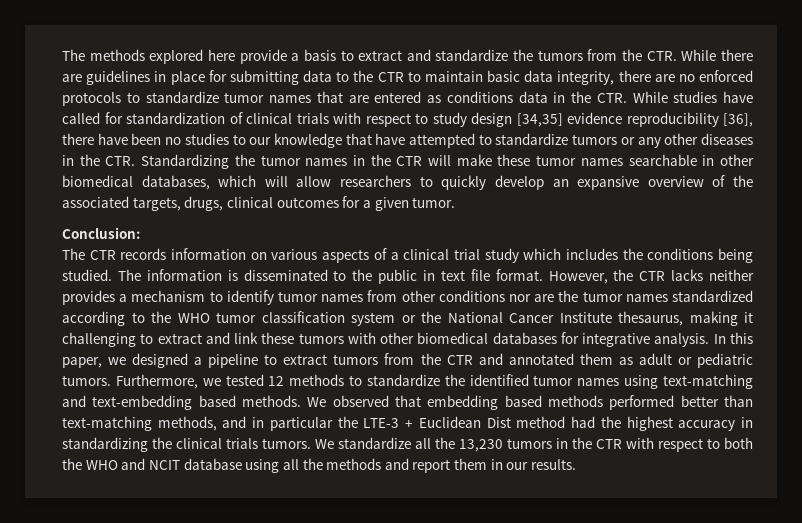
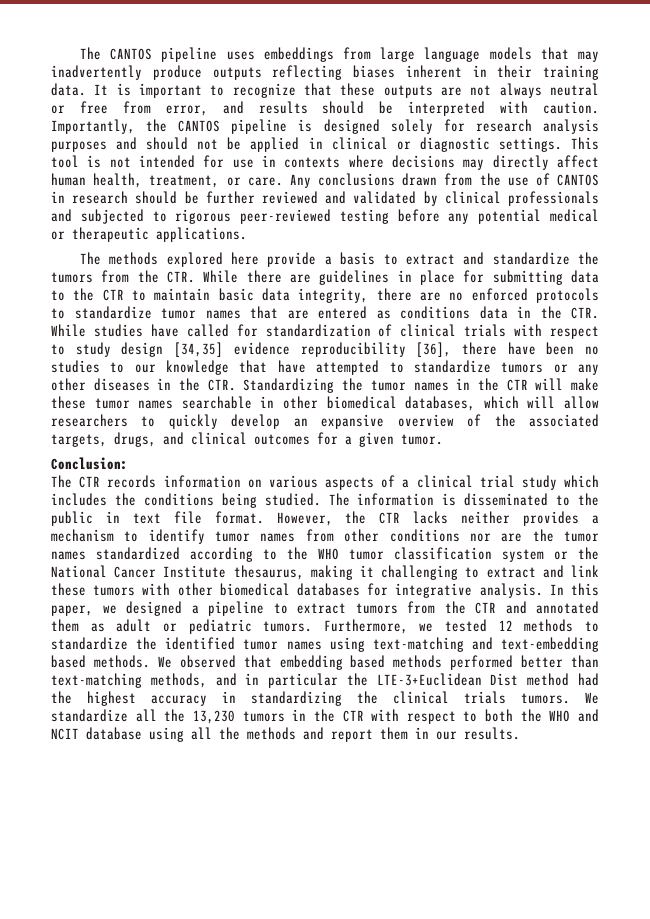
[62,49,85,61] The -> [79,47,599,62] [51,65,599,80] [51,83,599,98] [51,101,599,116] [51,119,599,134] [51,137,599,152] [51,155,599,170] [51,173,599,188] [51,191,599,206] [51,209,599,224] [51,227,247,242] [79,252,101,265] The CANTOS pipeline uses embeddings from large language models that may inadvertently produce outputs reflecting biases inherent in their training data. It is important to recognize that these outputs are not always neutral or free from error, and results should be interpreted with caution. Importantly, the CANTOS pipeline is designed solely for research analysis purposes and should not be applied in clinical or diagnostic settings. This tool is not intended for use in contexts where decisions may directly affect human health, treatment, or care. Any conclusions drawn from the use of CANTOS in research should be further reviewed and validated by clinical professionals and subjected to rigorous peer-reviewed testing before any potential medical or therapeutic applications. // The
(224, 203) none -> [163,432,184,445] and
[363,416,481,428] LTE-3 + Euclidean -> [376,673,482,686] LTE-3+Euclidean

